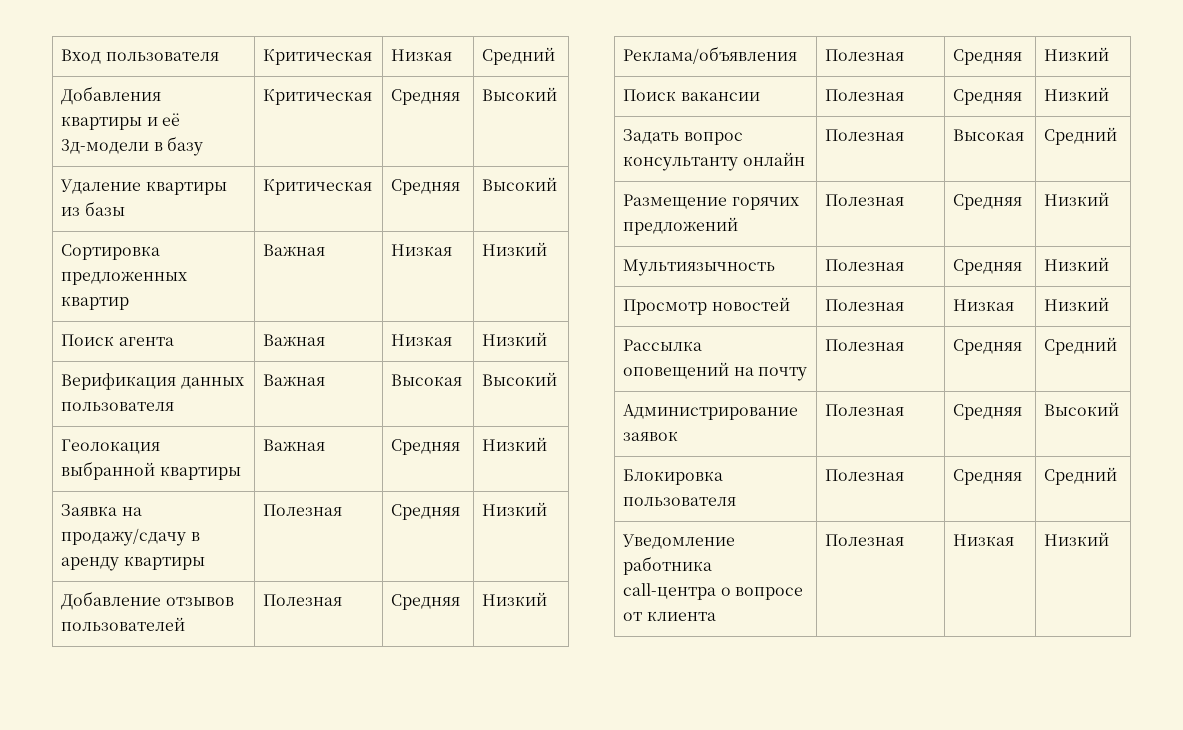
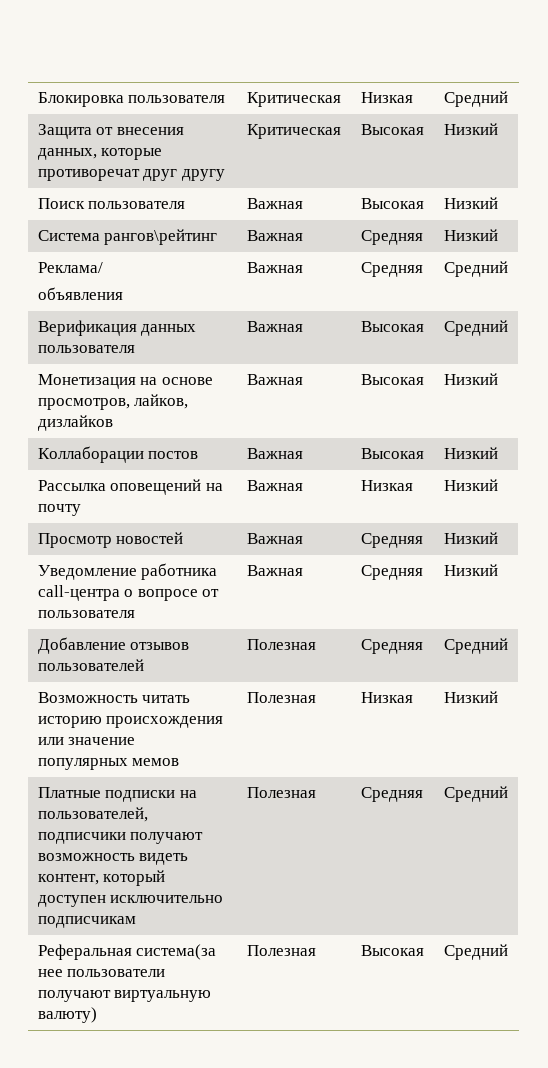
[61,49,102,64] Вход -> [37,92,124,107] Блокировка
[61,86,162,105] [61,113,180,130] [61,136,203,156] [263,89,373,105] [391,89,461,105] [482,87,558,101] [60,179,227,195] [61,201,125,216] [263,179,373,195] [391,179,461,195] [482,177,558,191] [61,244,161,260] [61,271,188,285] [61,296,130,310] [263,244,326,256] [391,244,453,256] [482,242,548,256] [61,334,174,346] [263,334,326,346] [391,334,453,346] [482,332,548,346] Добавления квартиры и её 3д-модели в базу | Критическая | Средняя | Высокий // Удаление квартиры из базы | Критическая | Средняя | Высокий // Сортировка предложенных квартир | Важная | Низкая | Низкий // Поиск агента | Важная | Низкая | Низкий -> [37,124,184,139] [37,148,163,160] [37,169,225,181] [246,124,341,139] [360,124,424,135] [443,123,498,135] [37,198,186,209] [246,198,303,209] [360,198,424,209] [443,197,498,209] [37,229,218,245] [246,230,303,241] [360,230,423,245] [443,229,498,241] [37,262,103,273] [37,287,123,300] [246,262,303,273] [360,262,423,277] [443,261,508,277] Защита от внесения данных, которые противоречат друг другу | Критическая | Высокая | Низкий // Поиск пользователя | Важная | Высокая | Низкий // Система рангов\рейтинг | Важная | Средняя | Низкий // Реклама/ // объявления | Важная | Средняя | Средний
[482,372,558,386] [61,439,161,454] [61,461,241,480] [263,439,326,451] [391,439,461,455] [482,437,548,451] [61,504,142,516] [61,528,200,546] [61,556,205,571] [263,504,343,516] Высокий // Геолокация выбранной квартиры | Важная | Средняя | Низкий // Заявка на продажу/сдачу в аренду квартиры | Полезная -> [443,320,508,336] [37,374,213,389] [37,394,189,410] [37,415,113,431] [246,374,303,385] [360,374,424,385] [443,373,498,385] [37,446,199,463] [246,448,303,459] [360,448,424,459] [443,447,498,459] [37,479,223,495] [37,504,81,516] [246,480,303,491] [360,480,413,491] [443,479,498,491] [37,532,184,548] [246,533,303,544] [360,533,423,548] [443,532,498,544] [37,563,218,580] [37,585,220,601] [37,610,135,618] [246,565,303,576] Средний // Монетизация на основе просмотров, лайков, дизлайков | Важная | Высокая | Низкий // Коллаборации постов | Важная | Высокая | Низкий // Рассылка оповещений на почту | Важная | Низкая | Низкий // Просмотр новостей | Важная | Средняя | Низкий // Уведомление работника call-центра о вопросе от пользователя | Важная
[482,592,548,606] [623,46,798,64] [825,49,905,61] [953,49,1023,65] [1044,47,1110,61] [623,89,760,101] [825,89,905,101] [953,89,1023,105] [1044,87,1110,101] [623,129,743,145] [623,152,805,171] [825,129,905,141] [953,129,1025,141] [1044,127,1118,145] [623,194,799,210] [623,217,739,235] [825,194,905,206] [953,194,1023,210] [1044,192,1110,206] [623,259,776,276] [825,259,905,271] [953,259,1023,275] [1044,257,1110,271] [623,297,790,315] [825,299,905,311] [953,299,1015,311] [1044,297,1110,311] [623,339,703,351] [623,362,807,381] [825,339,905,351] [953,339,1023,355] [1044,337,1118,355] [623,404,799,420] [623,431,679,441] [825,404,905,416] [953,404,1023,420] [1044,402,1120,416] [623,469,724,485] [623,497,737,506] [825,469,905,481] [953,469,1023,485] [1044,467,1118,485] [622,534,736,549] [623,556,713,575] [623,583,803,600] [623,611,716,621] [825,534,905,546] [953,534,1015,546] [1044,532,1110,546] Низкий // Реклама/объявления | Полезная | Средняя | Низкий // Поиск вакансии | Полезная | Средняя | Низкий // Задать вопрос консультанту онлайн | Полезная | Высокая | Средний // Размещение горячих предложений | Полезная | Средняя | Низкий // Мультиязычность | Полезная | Средняя | Низкий // Просмотр новостей | Полезная | Низкая | Низкий // Рассылка оповещений на почту | Полезная | Средняя | Средний // Администрирование заявок | Полезная | Средняя | Высокий // Блокировка пользователя | Полезная | Средняя | Средний // Уведомление работника call-центра о вопросе от клиента | Полезная | Низкая | Низкий -> [443,638,508,654] [37,692,191,703] [37,716,224,728] [37,737,136,745] [37,758,180,770] [246,692,316,703] [360,692,413,703] [443,691,498,703] [37,787,197,802] [37,807,148,822] [37,832,204,844] [37,853,189,865] [37,870,166,886] [37,895,224,907] [37,916,136,928] [246,787,316,798] [360,787,423,802] [443,786,508,802] [37,944,217,960] [37,969,166,977] [37,990,212,1002] [37,1007,97,1023] [246,945,316,956] [360,945,424,956] [443,944,508,960] Средний // Возможность читать историю происхождения или значение популярных мемов | Полезная | Низкая | Низкий // Платные подписки на пользователей, подписчики получают возможность видеть контент, который доступен исключительно подписчикам | Полезная | Средняя | Средний // Реферальная система(за нее пользователи получают виртуальную валюту) | Полезная | Высокая | Средний

